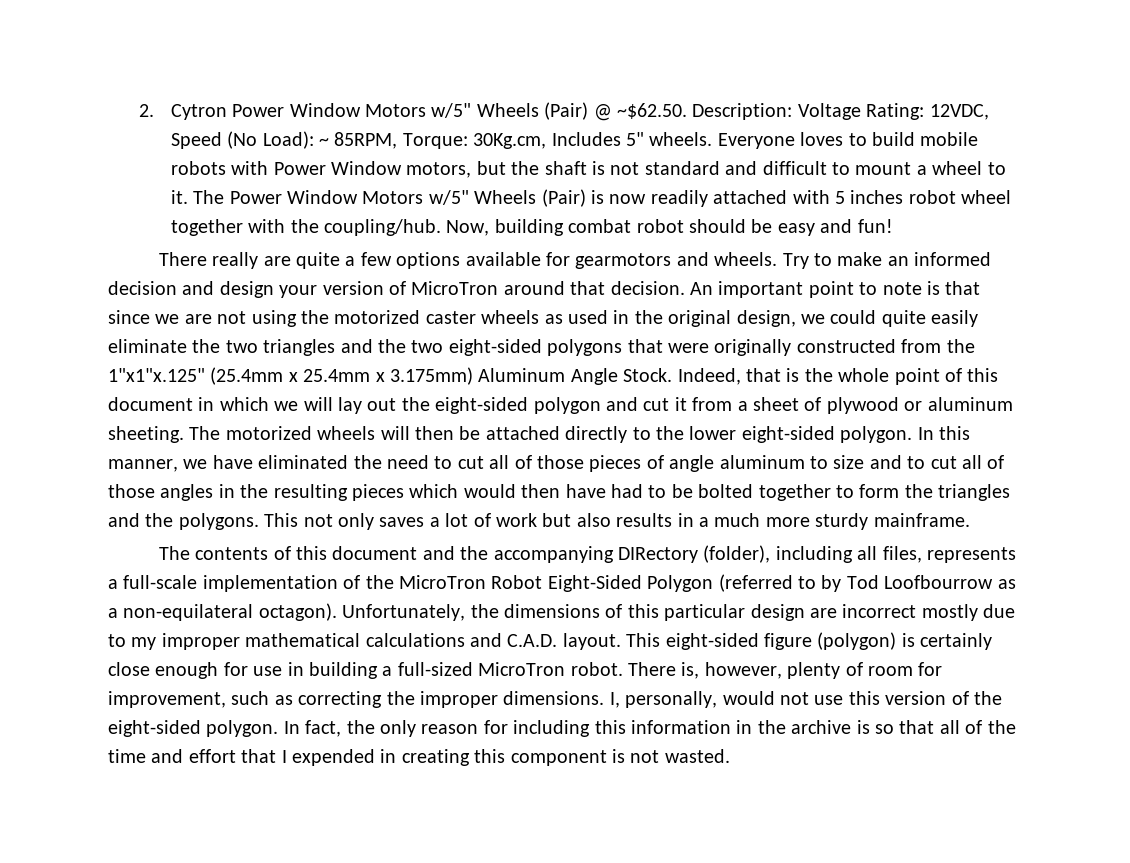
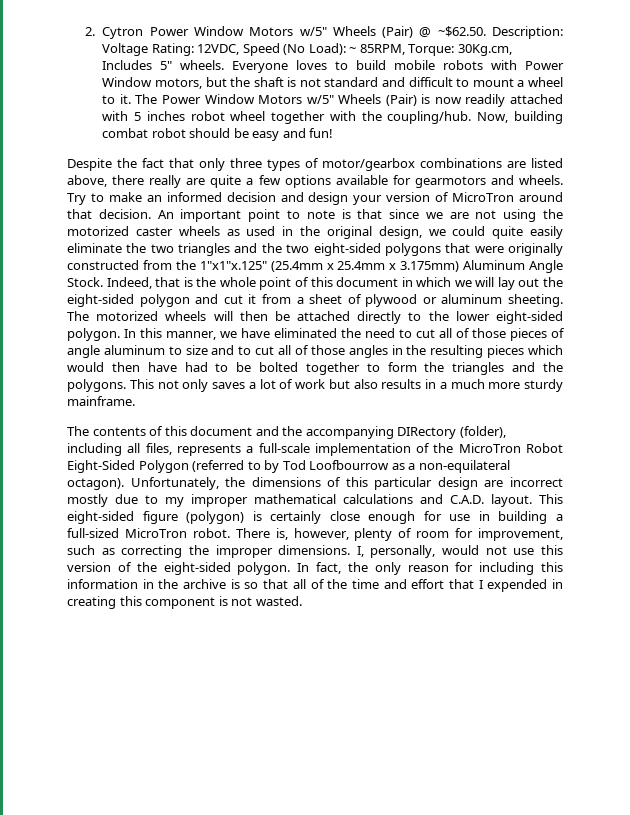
[158,252,207,266] There -> [67,158,563,171] [67,175,145,187] Despite the fact that only three types of motor/gearbox combinations are listed above, there

